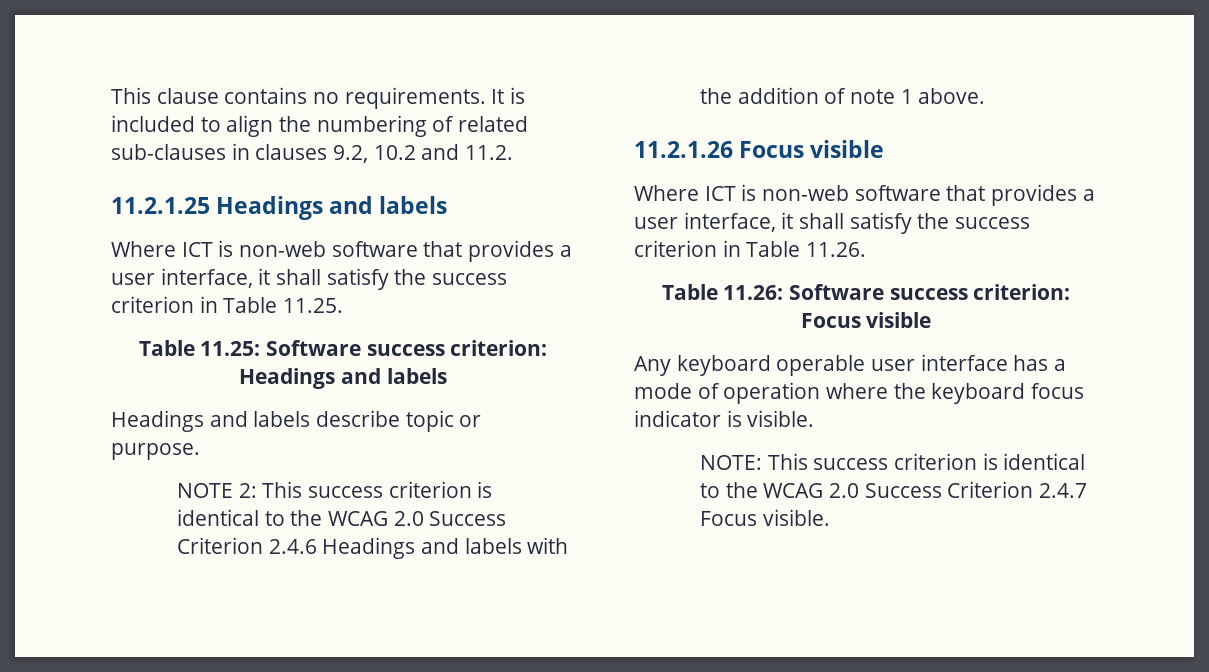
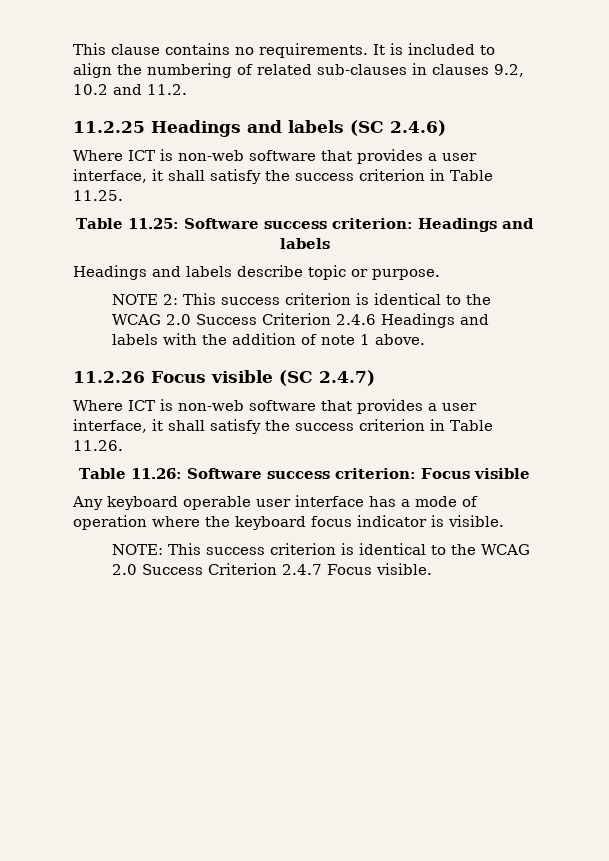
[111,196,448,220] 11.2.1.25 Headings and labels -> [73,120,446,137] 11.2.25 Headings and labels (SC 2.4.6)
[634,140,885,158] 11.2.1.26 Focus visible -> [73,370,375,386] 11.2.26 Focus visible (SC 2.4.7)

